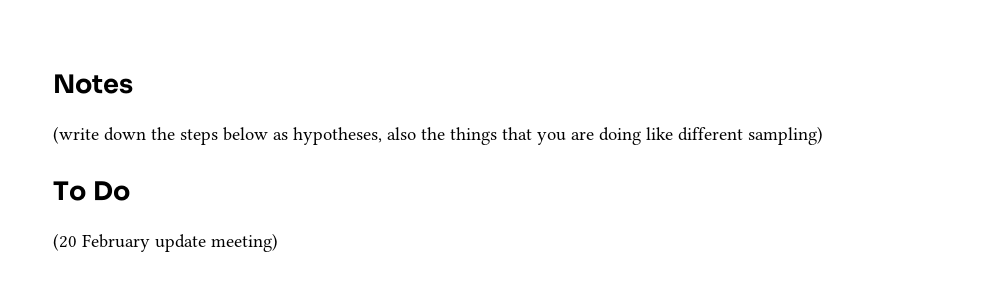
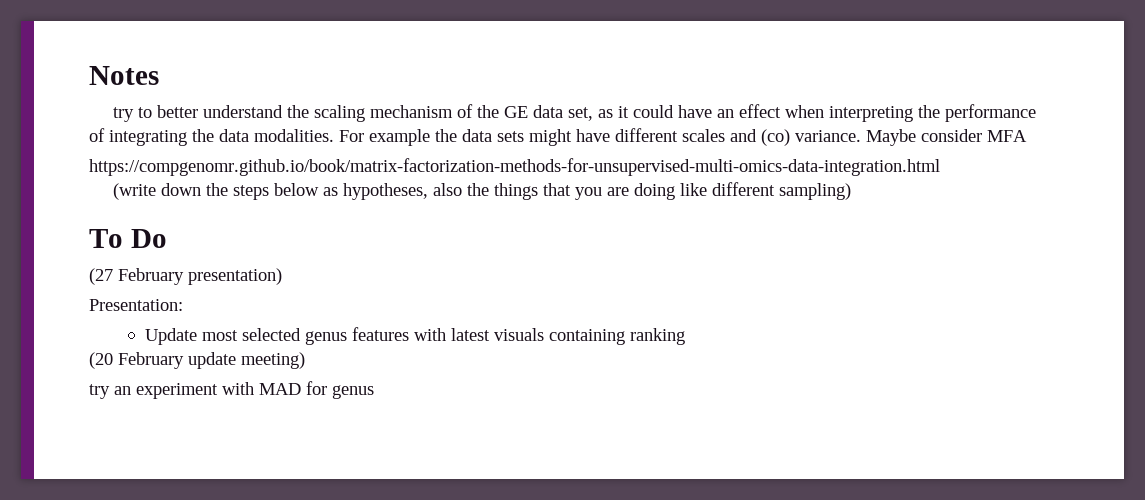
(133, 84) none -> [113,104,1037,122] [89,128,1027,146] [89,158,940,176] // try to better understand the scaling mechanism of the GE data set, as it could have an effect when interpreting the performance of integrating the data modalities. For example the data sets might have different scales and (co) variance. Maybe consider MFA // https://compgenomr.github.io/book/matrix-factorization-methods-for-unsupervised-multi-omics-data-integration.html
[53,233,278,252] (20 February update meeting) -> [89,268,282,285] [89,299,183,311] [144,327,685,345] [89,352,305,369] [89,381,374,399] (27 February presentation) // Presentation: // Update most selected genus features with latest visuals containing ranking // (20 February update meeting) // try an experiment with MAD for genus

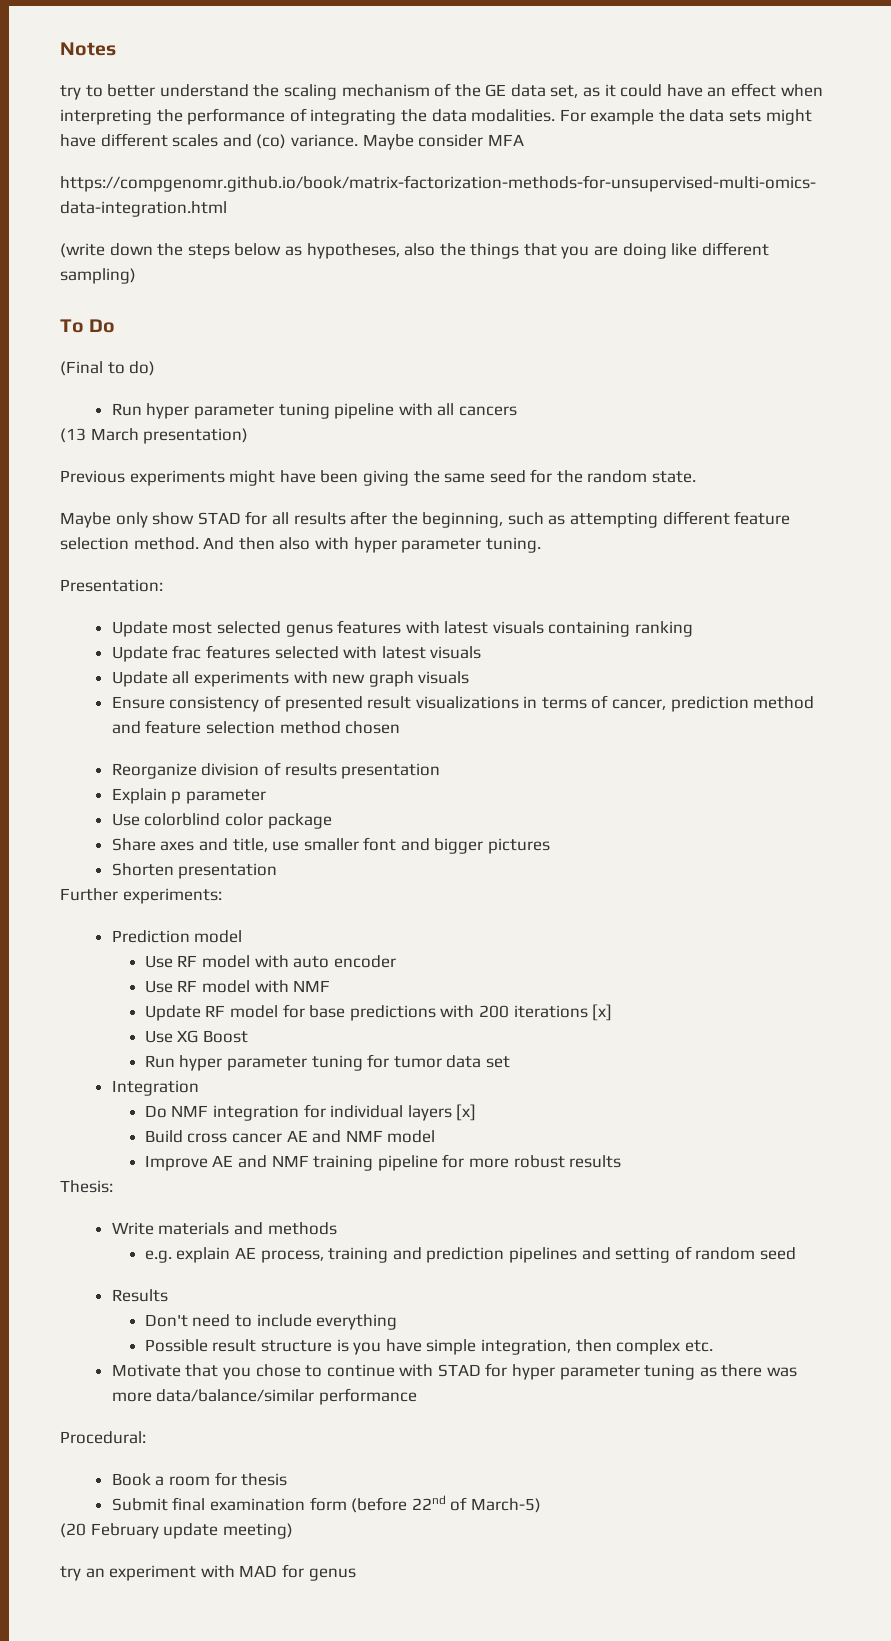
[89,268,282,285] (27 February presentation) -> [60,361,156,376] [111,403,517,419] [60,428,249,444] [60,469,697,486] [60,511,791,528] [60,537,541,553] (Final to do) // Run hyper parameter tuning pipeline with all cancers // (13 March presentation) // Previous experiments might have been giving the same seed for the random state. // Maybe only show STAD for all results after the beginning, such as attempting different feature selection method. And then also with hyper parameter tuning.
(685, 336) none -> [111,645,482,662] [111,671,470,687] [111,695,815,712] [111,720,401,734] [111,762,441,779] [111,788,266,804] [111,813,332,829] [111,837,551,854] [111,863,278,879] [60,888,222,904] [111,930,243,943] [144,955,396,968] [144,980,331,993] [144,1004,613,1021] [144,1030,249,1043] [144,1054,510,1071] [111,1080,199,1096] [144,1104,477,1121] [144,1130,436,1143] [144,1154,622,1171] [60,1180,113,1193] [111,1222,337,1235] [144,1246,796,1263] [111,1289,168,1302] [144,1314,398,1330] [144,1339,713,1355] [111,1363,798,1380] [111,1388,417,1405] [60,1431,146,1444] [111,1472,288,1486] [111,1495,541,1513] // Update frac features selected with latest visuals // Update all experiments with new graph visuals // Ensure consistency of presented result visualizations in terms of cancer, prediction method and feature selection method chosen // Reorganize division of results presentation // Explain p parameter // Use colorblind color package // Share axes and title, use smaller font and bigger pictures // Shorten presentation // Further experiments: // Prediction model // Use RF model with auto encoder // Use RF model with NMF // Update RF model for base predictions with 200 iterations [x] // Use XG Boost // Run hyper parameter tuning for tumor data set // Integration // Do NMF integration for individual layers [x] // Build cross cancer AE and NMF model // Improve AE and NMF training pipeline for more robust results // Thesis: // Write materials and methods // e.g. explain AE process, training and prediction pipelines and setting of random seed // Results // Don't need to include everything // Possible result structure is you have simple integration, then complex etc. // Motivate that you chose to continue with STAD for hyper parameter tuning as there was more data/balance/similar performance // Procedural: // Book a room for thesis // Submit final examination form (before 22nd of March-5)

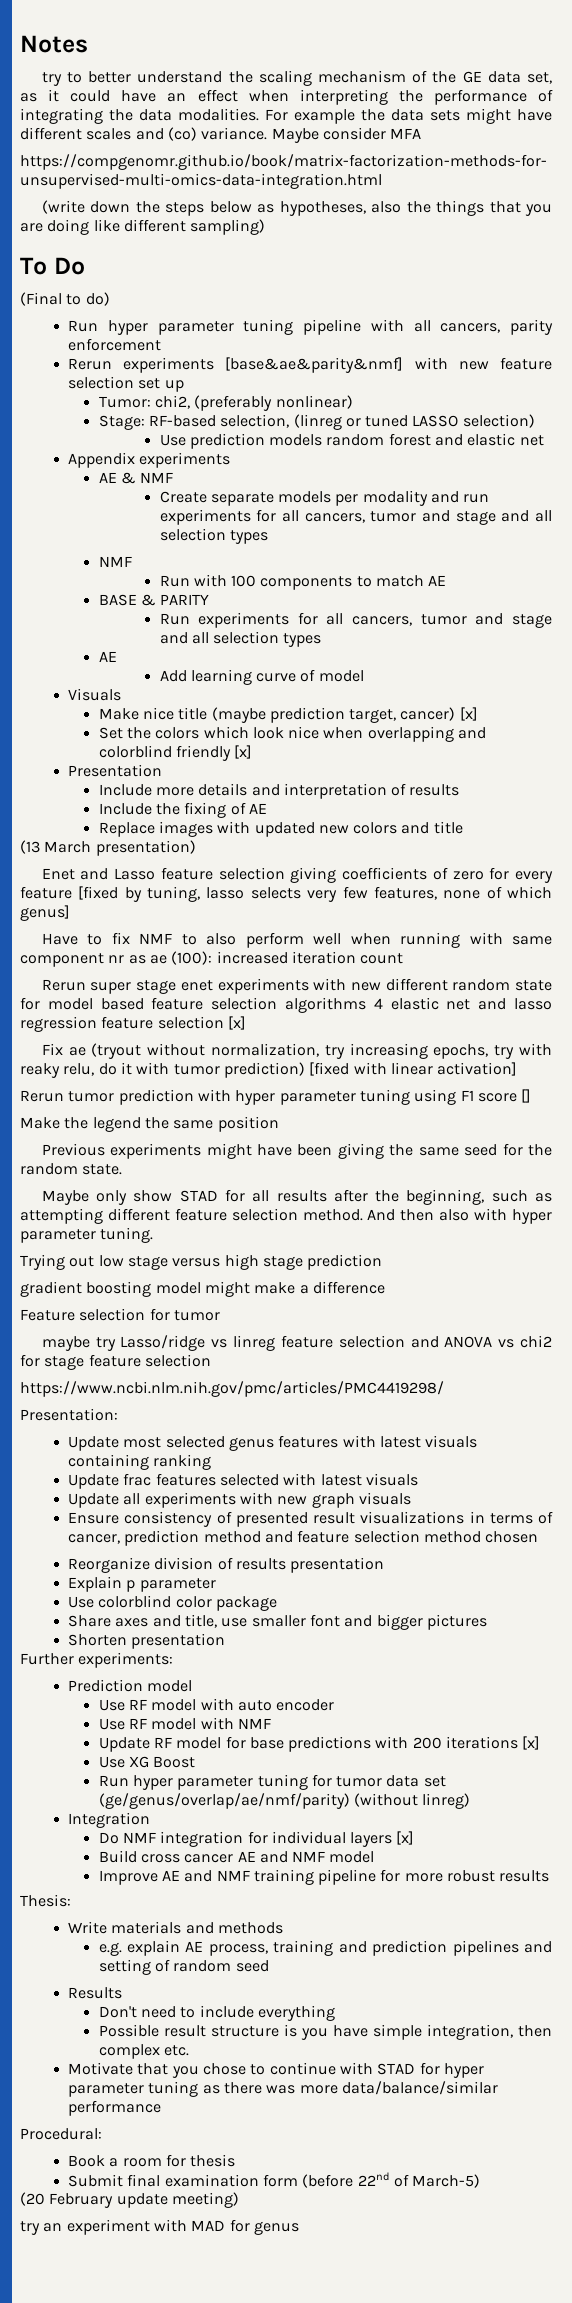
[458,406,517,416] [60,428,249,444] cancers // (13 March presentation) -> [440,319,554,335] [68,338,162,351] [68,357,552,373] [68,376,184,392] [98,395,353,411] [98,414,535,430] [159,433,544,449] [68,452,231,468] [98,472,174,484] [159,490,490,506] [159,509,552,525] [159,528,268,544] [98,556,132,567] [159,574,447,590] [98,594,210,606] [159,612,552,628] [159,631,322,647] [98,651,117,662] [159,669,364,685] [68,688,122,701] [98,707,478,723] [98,726,487,742] [98,745,253,761] [68,764,163,777] [98,783,460,799] [98,802,267,818] [98,821,463,837] [20,840,196,856] [41,867,553,883] [20,886,553,902] [20,905,70,921] [41,932,553,948] [20,951,404,967] [41,978,552,994] [20,997,553,1013] [20,1016,246,1032] [41,1043,553,1059] [20,1062,518,1078] [20,1089,532,1105] [20,1116,279,1132] cancers, parity enforcement // Rerun experiments [base&ae&parity&nmf] with new feature selection set up // Tumor: chi2, (preferably nonlinear) // Stage: RF-based selection, (linreg or tuned LASSO selection) // Use prediction models random forest and elastic net // Appendix experiments // AE & NMF // Create separate models per modality and run experiments for all cancers, tumor and stage and all selection types // NMF // Run with 100 components to match AE // BASE & PARITY // Run experiments for all cancers, tumor and stage and all selection types // AE // Add learning curve of model // Visuals // Make nice title (maybe prediction target, cancer) [x] // Set the colors which look nice when overlapping and colorblind friendly [x] // Presentation // Include more details and interpretation of results // Include the fixing of AE // Replace images with updated new colors and title // (13 March presentation) // Enet and Lasso feature selection giving coefficients of zero for every feature [fixed by tuning, lasso selects very few features, none of which genus] // Have to fix NMF to also perform well when running with same component nr as ae (100): increased iteration count // Rerun super stage enet experiments with new different random state for model based feature selection algorithms 4 elastic net and lasso regression feature selection [x] // Fix ae (tryout without normalization, try increasing epochs, try with reaky relu, do it with tumor prediction) [fixed with linear activation] // Rerun tumor prediction with hyper parameter tuning using F1 score [] // Make the legend the same position
(541, 545) none -> [20,1254,383,1270] [20,1281,385,1297] [20,1308,220,1321] [41,1335,552,1351] [20,1354,211,1370] [20,1381,444,1397] // Trying out low stage versus high stage prediction // gradient boosting model might make a difference // Feature selection for tumor // maybe try Lasso/ridge vs linreg feature selection and ANOVA vs chi2 for stage feature selection // https://www.ncbi.nlm.nih.gov/pmc/articles/PMC4419298/
(510, 1062) none -> [98,1793,471,1809] (ge/genus/overlap/ae/nmf/parity) (without linreg)

